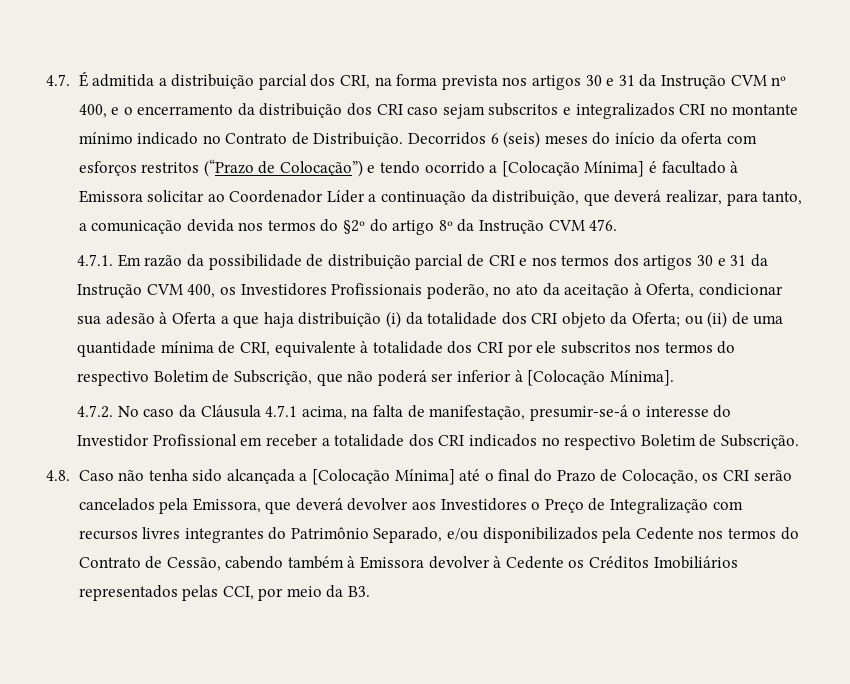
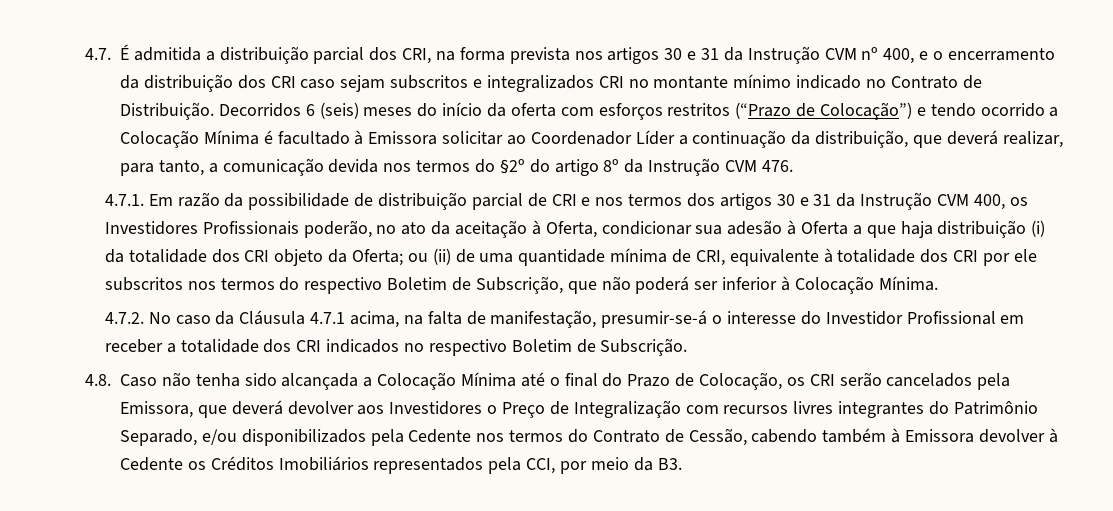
[501,161,645,177] [Colocação Mínima] -> [120,130,259,148] Colocação Mínima
[527,370,674,386] [Colocação Mínima]. -> [794,276,938,294] Colocação Mínima.
[312,469,455,485] [Colocação Mínima] -> [377,372,517,390] Colocação Mínima
[182,585,219,601] pelas -> [488,457,522,474] pela

